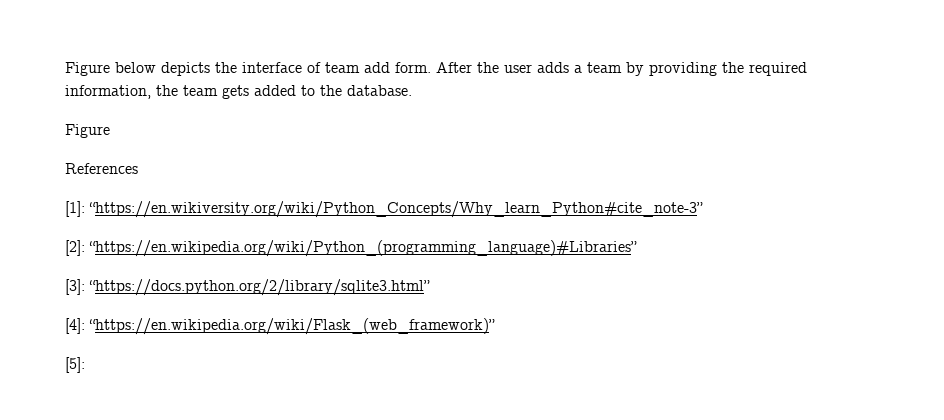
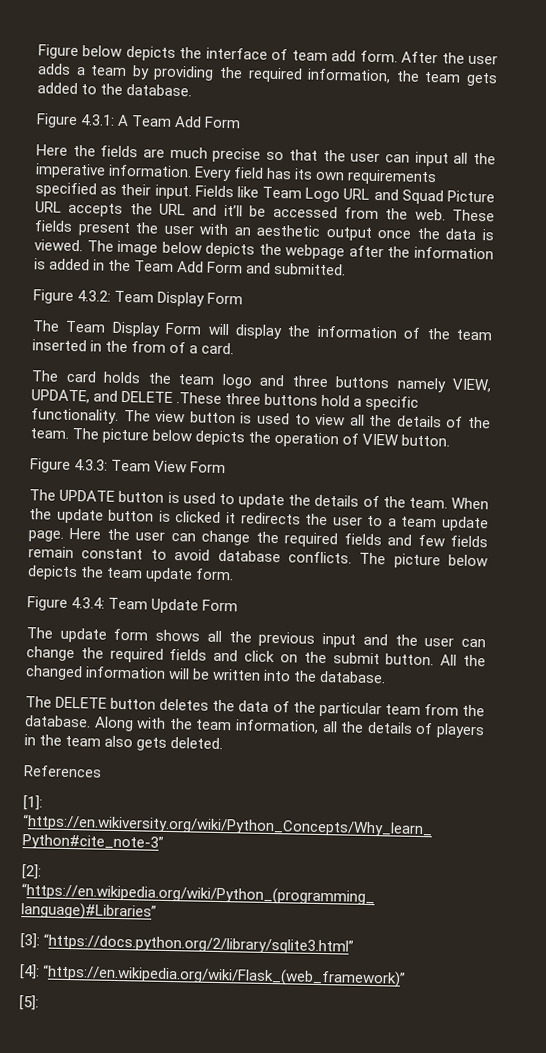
(110, 131) none -> [80,114,242,129] [36,144,496,167] [35,163,438,186] [35,182,496,205] [35,201,496,222] [34,220,495,241] [34,239,494,260] [34,258,347,276] [33,289,244,307] [32,320,492,341] [32,339,235,355] [31,370,491,393] [31,389,420,411] [31,408,491,429] [30,427,451,448] [30,458,227,474] [29,489,490,510] [29,508,489,532] [28,527,488,548] [28,546,488,569] [27,565,235,583] [27,596,239,614] [26,627,487,648] [26,646,486,667] [25,665,387,684] [25,696,486,718] [24,715,486,739] [24,734,224,751] 4.3.1: A Team Add Form // Here the fields are much precise so that the user can input all the imperative information. Every field has its own requirements specified as their input. Fields like Team Logo URL and Squad Picture URL accepts the URL and it’ll be accessed from the web. These fields present the user with an aesthetic output once the data is viewed. The image below depicts the webpage after the information is added in the Team Add Form and submitted. // Figure 4.3.2: Team Display Form // The Team Display Form will display the information of the team inserted in the from of a card. // The card holds the team logo and three buttons namely VIEW, UPDATE, and DELETE .These three buttons hold a specific functionality. The view button is used to view all the details of the team. The picture below depicts the operation of VIEW button. // Figure 4.3.3: Team View Form // The UPDATE button is used to update the details of the team. When the update button is clicked it redirects the user to a team update page. Here the user can change the required fields and few fields remain constant to avoid database conflicts. The picture below depicts the team update form. // Figure 4.3.4: Team Update Form // The update form shows all the previous input and the user can change the required fields and click on the submit button. All the changed information will be written into the database. // The DELETE button deletes the data of the particular team from the database. Along with the team information, all the details of players in the team also gets deleted.

